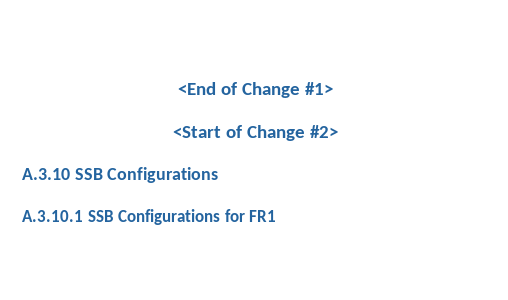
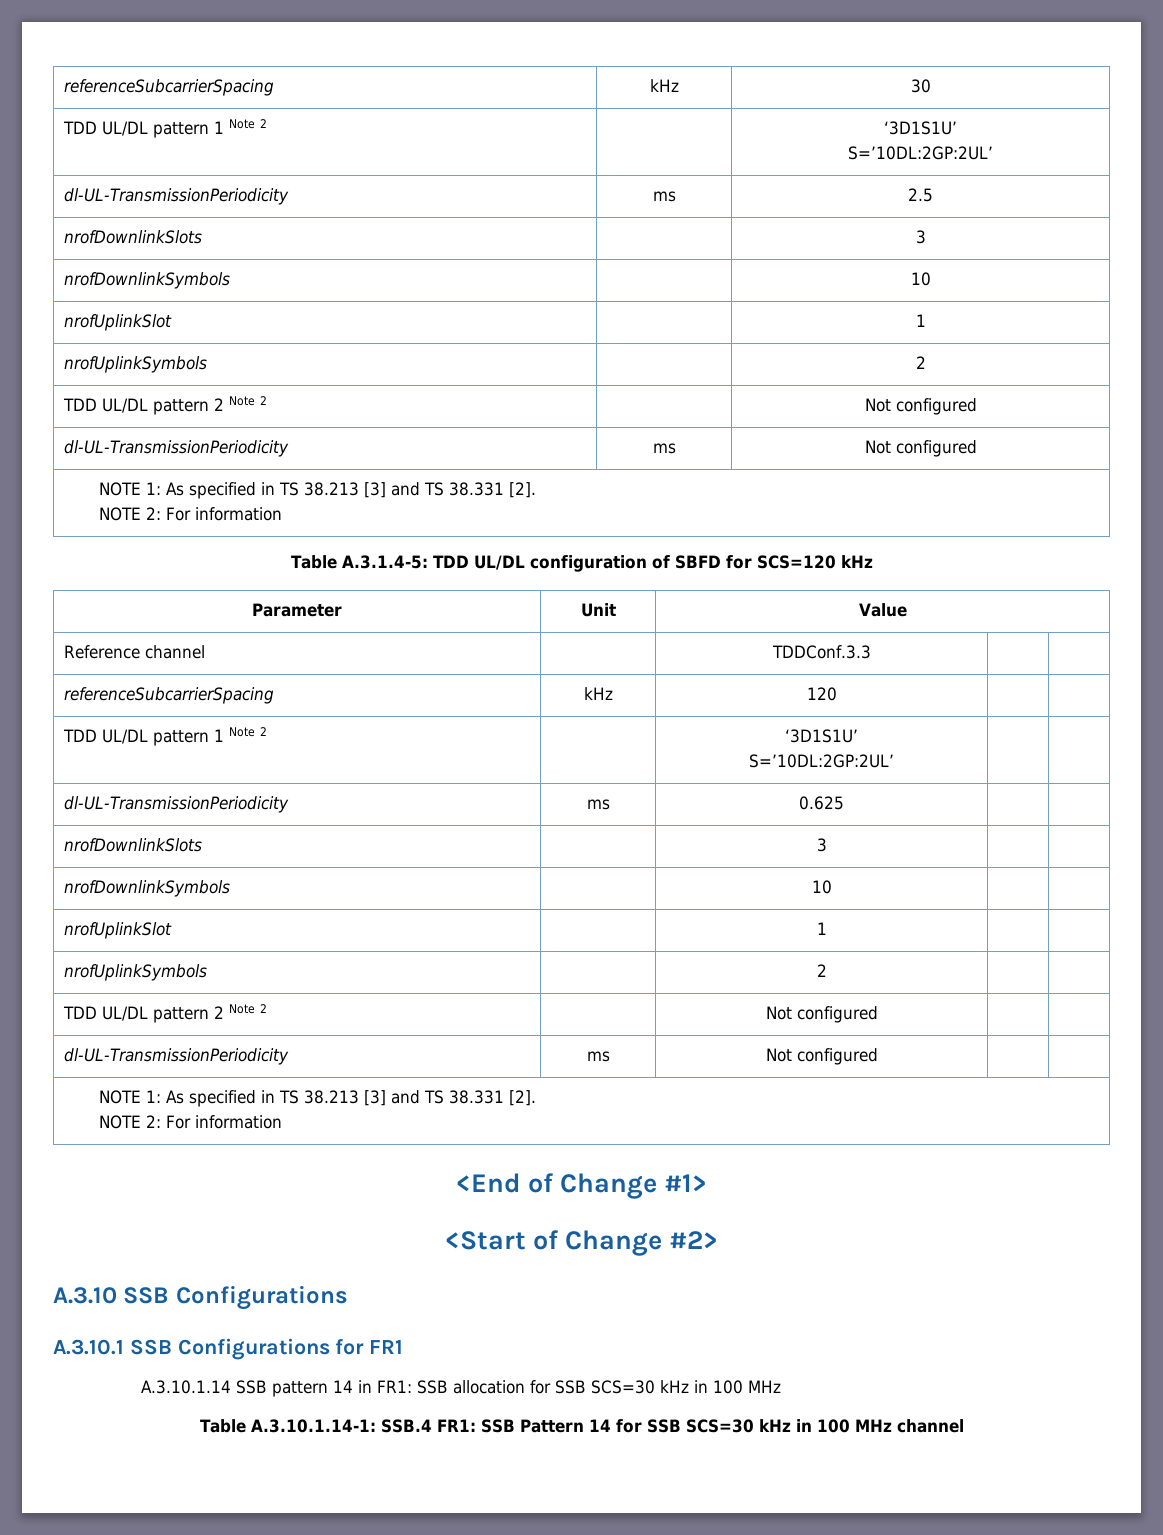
(177, 88) none -> [64,79,275,96] [649,79,679,92] [910,79,931,93] [63,119,268,138] [884,121,957,135] [848,146,993,160] [64,188,290,205] [652,191,676,202] [908,188,933,202] [64,230,203,244] [915,230,926,244] [64,272,231,289] [910,272,931,286] [64,314,173,331] [915,314,926,327] [64,356,208,373] [915,356,926,369] [63,396,268,415] [864,398,977,415] [64,440,290,457] [652,443,676,454] [864,440,977,457] [99,482,537,499] [99,507,283,521] [290,555,873,572] [252,603,342,617] [580,603,616,617] [858,603,907,617] [64,645,206,659] [771,645,871,659] [64,687,275,704] [583,687,613,700] [806,687,837,701] [63,727,268,746] [785,729,858,743] [749,754,894,768] [64,796,290,813] [586,799,610,810] [799,796,844,810] [64,838,203,852] [816,838,827,852] [64,880,231,897] [811,880,832,894] [64,922,173,939] [816,922,827,935] [64,964,208,981] [816,964,827,977] [63,1004,268,1023] [765,1006,878,1023] [64,1048,290,1065] [586,1051,610,1062] [765,1048,878,1065] [99,1090,537,1107] [99,1115,283,1129] referenceSubcarrierSpacing | kHz | 30 // TDD UL/DL pattern 1 Note 2 | | ‘3D1S1U’ // S=’10DL:2GP:2UL’ // dl-UL-TransmissionPeriodicity | ms | 2.5 // nrofDownlinkSlots | | 3 // nrofDownlinkSymbols | | 10 // nrofUplinkSlot | | 1 // nrofUplinkSymbols | | 2 // TDD UL/DL pattern 2 Note 2 | | Not configured // dl-UL-TransmissionPeriodicity | ms | Not configured // NOTE 1: As specified in TS 38.213 [3] and TS 38.331 [2]. // NOTE 2: For information // Table A.3.1.4-5: TDD UL/DL configuration of SBFD for SCS=120 kHz // Parameter | Unit | Value // Reference channel | | TDDConf.3.3 | | // referenceSubcarrierSpacing | kHz | 120 | | // TDD UL/DL pattern 1 Note 2 | | ‘3D1S1U’ // S=’10DL:2GP:2UL’ | | // dl-UL-TransmissionPeriodicity | ms | 0.625 | | // nrofDownlinkSlots | | 3 | | // nrofDownlinkSymbols | | 10 | | // nrofUplinkSlot | | 1 | | // nrofUplinkSymbols | | 2 | | // TDD UL/DL pattern 2 Note 2 | | Not configured | | // dl-UL-TransmissionPeriodicity | ms | Not configured | | // NOTE 1: As specified in TS 38.213 [3] and TS 38.331 [2]. // NOTE 2: For information //
(277, 216) none -> [140,1380,781,1397] [199,1419,964,1433] // A.3.10.1.14 SSB pattern 14 in FR1: SSB allocation for SSB SCS=30 kHz in 100 MHz // Table A.3.10.1.14-1: SSB.4 FR1: SSB Pattern 14 for SSB SCS=30 kHz in 100 MHz channel

